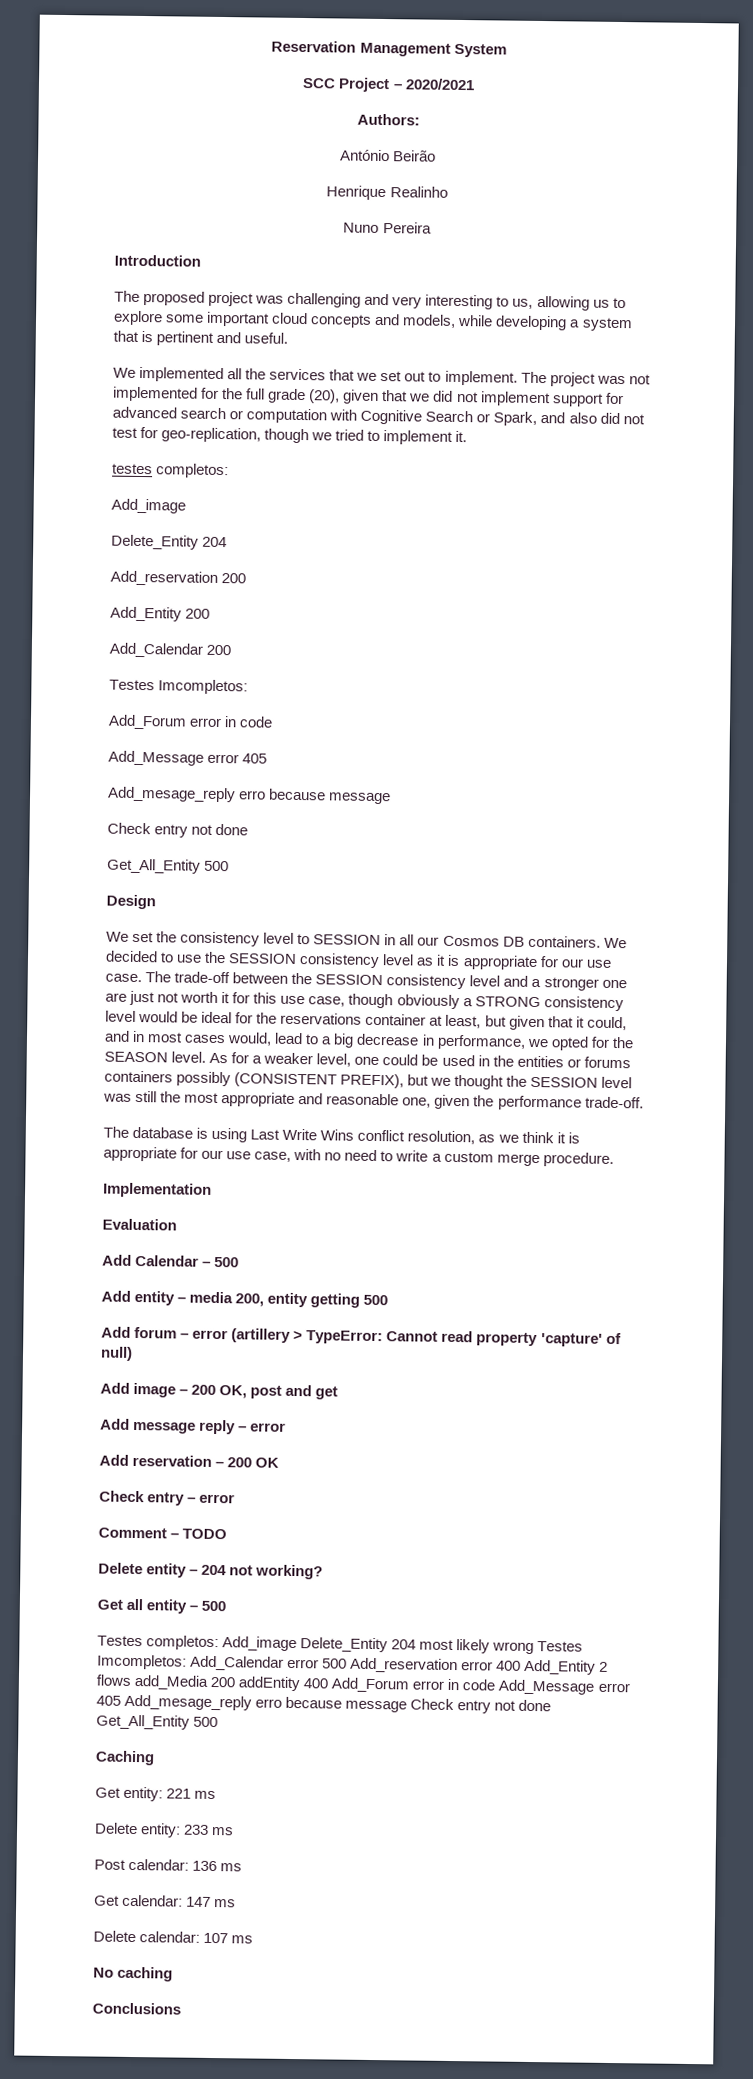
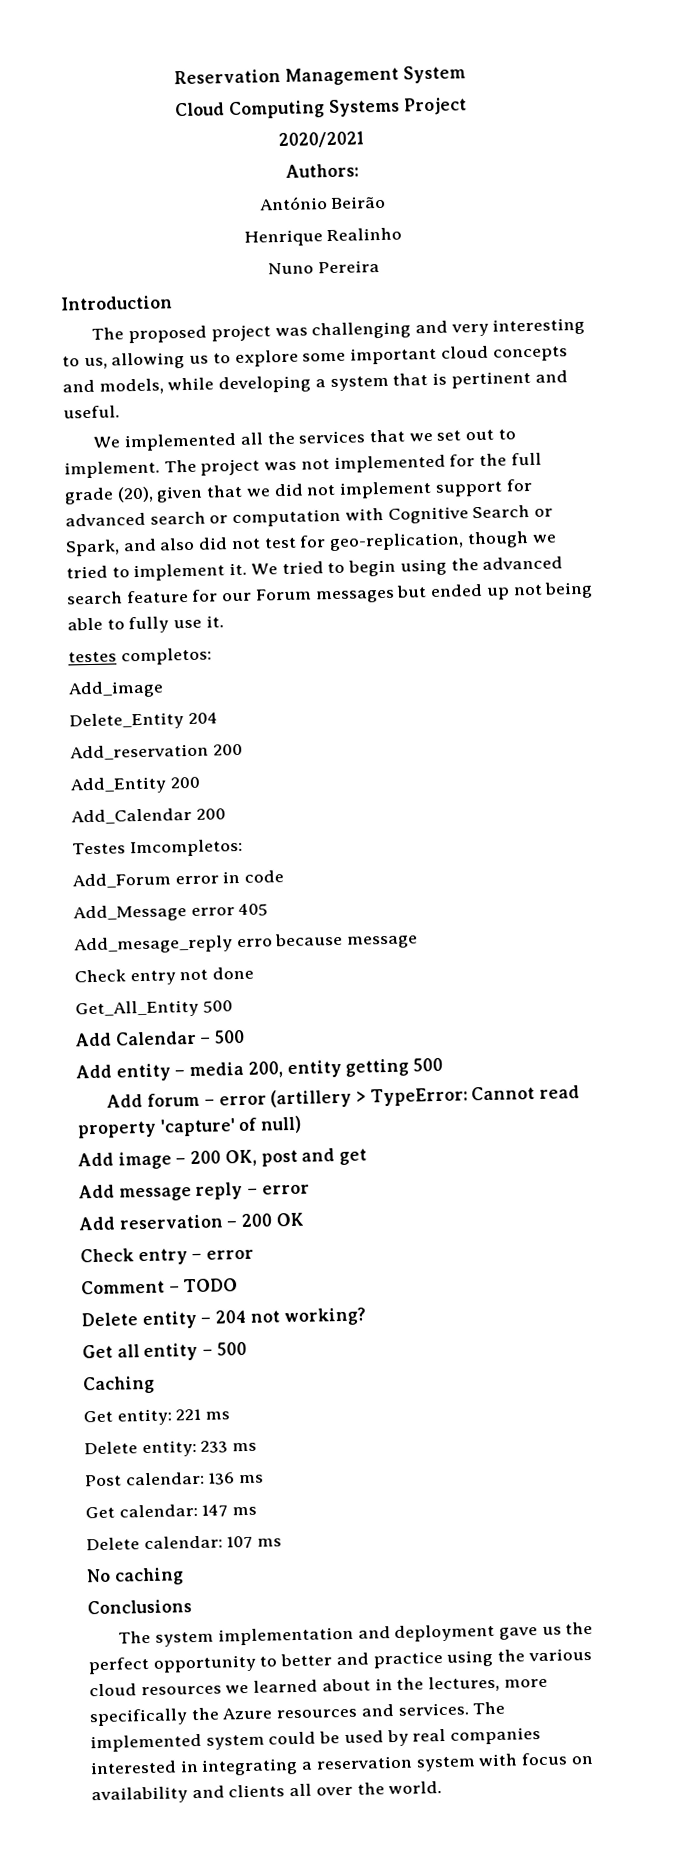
[302,78,337,89] SCC -> [174,98,400,120] Cloud Computing Systems
[392,83,403,90] – -> (467, 106) //
(468, 436) none -> [250,556,564,577] [66,581,594,605] [67,615,224,634] We tried to begin using the advanced search feature for our Forum messages but ended up not being able to fully use it.
[106,894,156,910] [106,931,627,949] [105,950,612,971] [105,971,627,991] [105,990,624,1012] [105,1010,627,1031] [104,1030,634,1051] [104,1051,631,1069] [104,1070,633,1090] [103,1090,644,1111] [103,1126,580,1145] [103,1146,614,1167] [103,1182,212,1198] [102,1218,177,1231] // Design // We set the consistency level to SESSION in all our Cosmos DB containers. We decided to use the SESSION consistency level as it is appropriate for our use case. The trade-off between the SESSION consistency level and a stronger one are just not worth it for this use case, though obviously a STRONG consistency level would be ideal for the reservations container at least, but given that it could, and in most cases would, lead to a big decrease in performance, we opted for the SEASON level. As for a weaker level, one could be used in the entities or forums containers possibly (CONSISTENT PREFIX), but we thought the SESSION level was still the most appropriate and reasonable one, given the performance trade-off. // The database is using Last Write Wins conflict resolution, as we think it is appropriate for our use case, with no need to write a custom merge procedure. // Implementation // Evaluation -> (233, 1006) none
[97,1635,584,1655] [97,1654,609,1675] [96,1674,630,1695] [96,1694,552,1714] [96,1714,219,1730] // Testes completos: Add_image Delete_Entity 204 most likely wrong Testes Imcompletos: Add_Calendar error 500 Add_reservation error 400 Add_Entity 2 flows add_Media 200 addEntity 400 Add_Forum error in code Add_Message error 405 Add_mesage_reply erro because message Check entry not done Get_All_Entity 500 -> (247, 1348) none
(181, 2008) none -> [118,1621,594,1647] [88,1647,592,1675] [89,1675,548,1697] [89,1701,506,1727] [90,1727,542,1753] [90,1752,593,1776] [91,1781,443,1805] // The system implementation and deployment gave us the perfect opportunity to better and practice using the various cloud resources we learned about in the lectures, more specifically the Azure resources and services. The implemented system could be used by real companies interested in integrating a reservation system with focus on availability and clients all over the world.

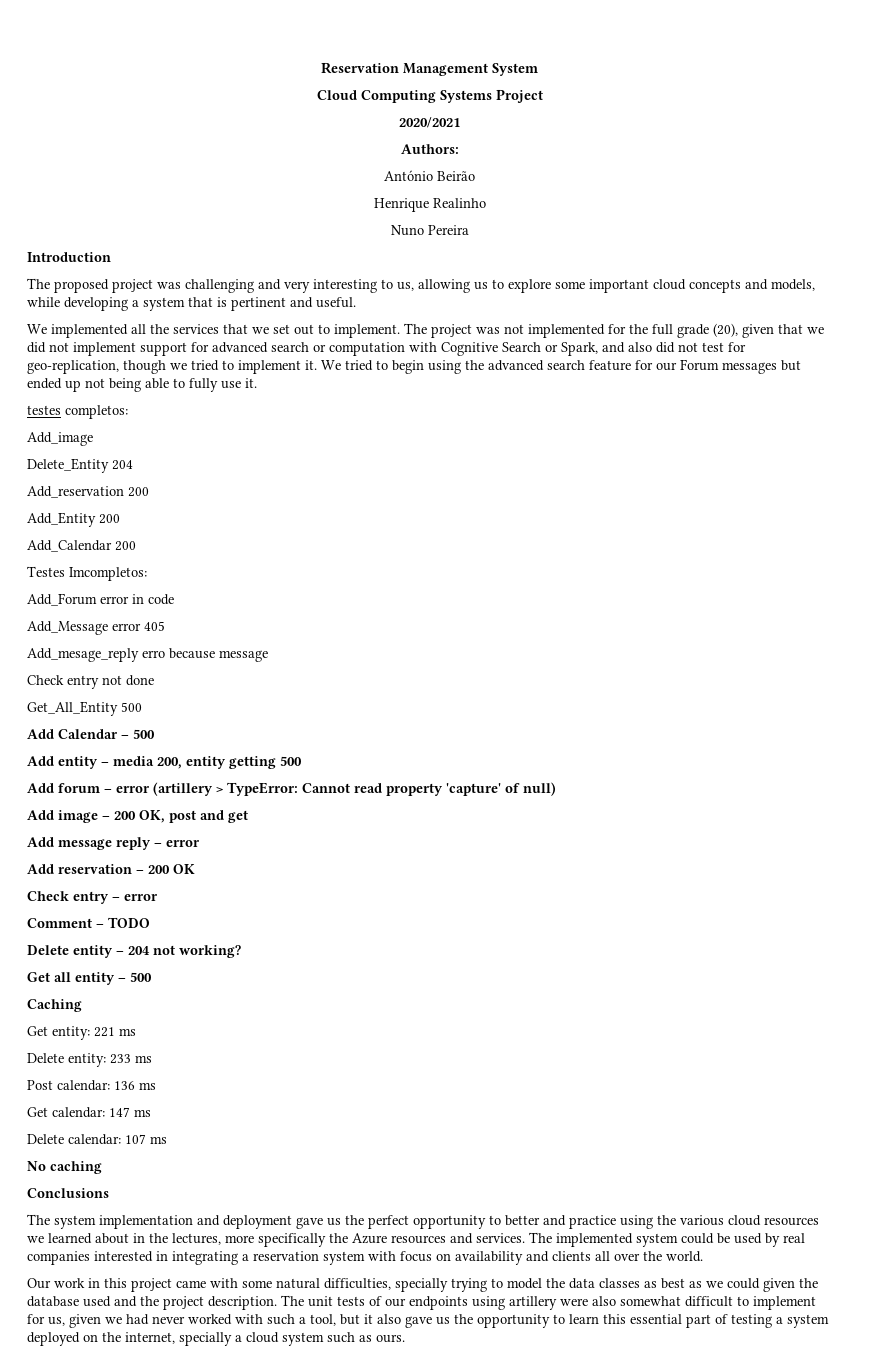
(443, 1788) none -> [27,1278,818,1292] [27,1295,816,1310] [27,1314,829,1328] [27,1332,405,1346] // Our work in this project came with some natural difficulties, specially trying to model the data classes as best as we could given the database used and the project description. The unit tests of our endpoints using artillery were also somewhat difficult to implement for us, given we had never worked with such a tool, but it also gave us the opportunity to learn this essential part of testing a system deployed on the internet, specially a cloud system such as ours.

